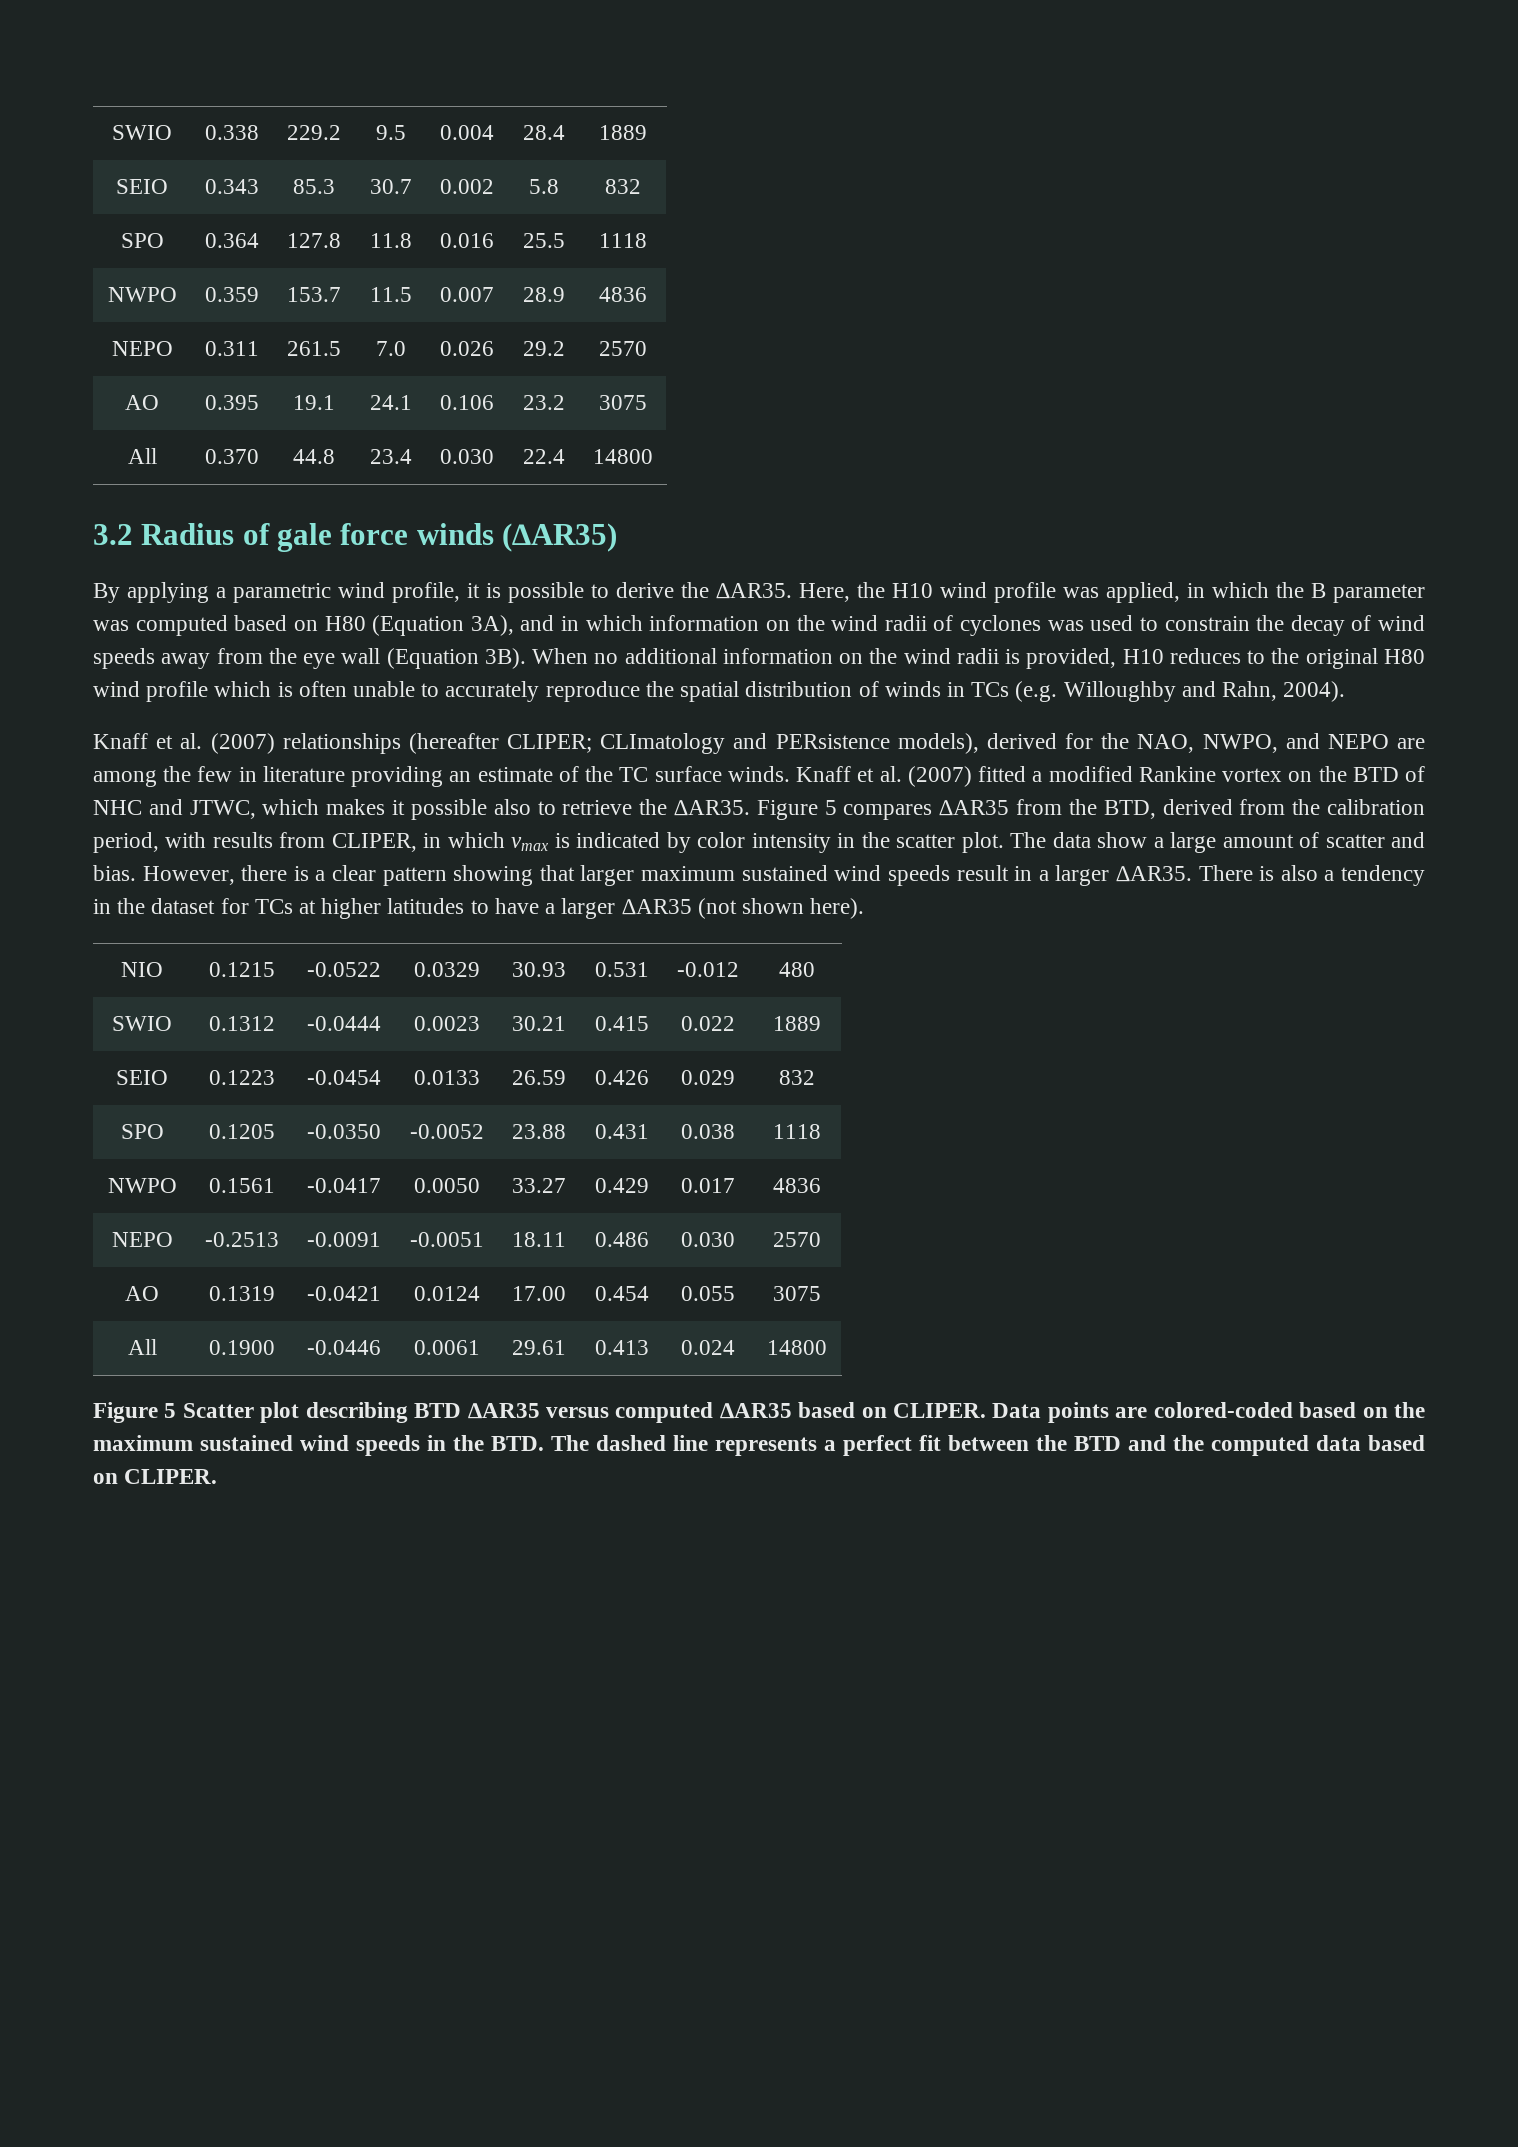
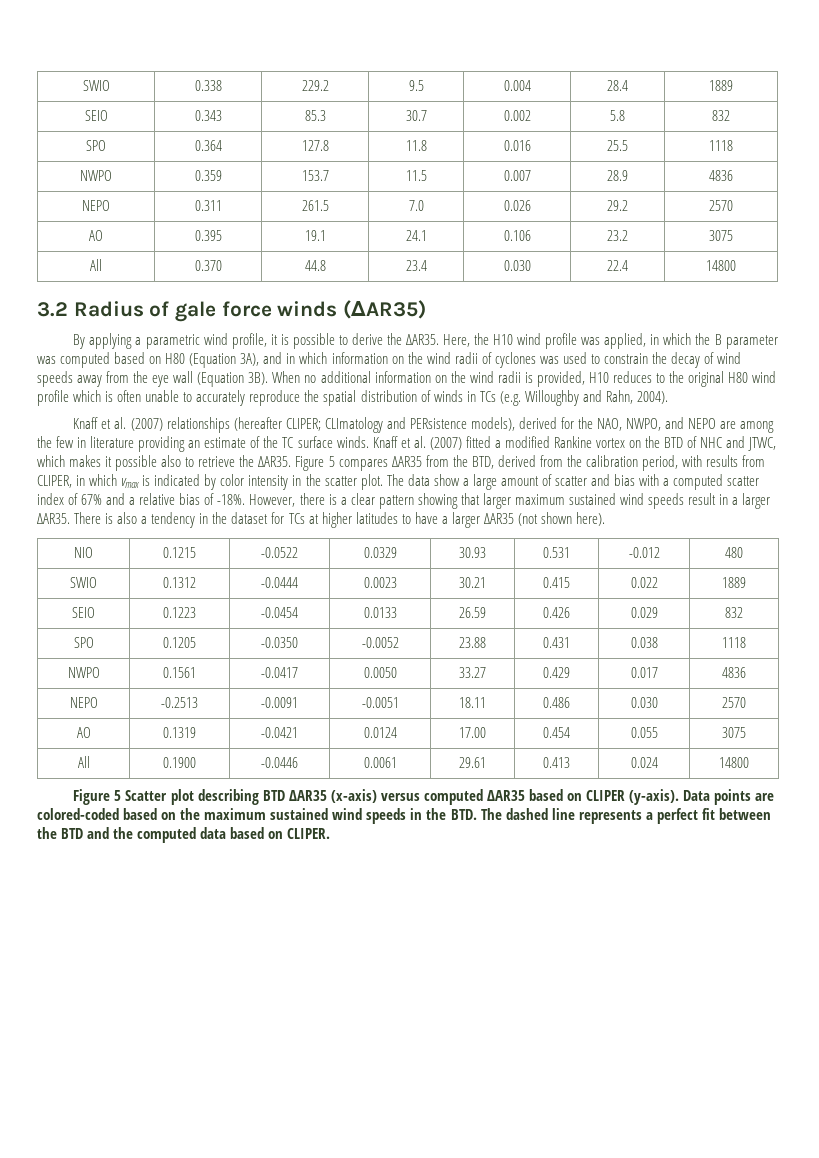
[93,865,136,881] bias. -> [614,474,760,490] [37,493,246,505] bias with a computed scatter index of 67% and a relative bias of -18%.
(540, 1411) none -> [330,789,377,803] (x-axis)
[893,1403,987,1418] CLIPER. -> [586,789,680,805] CLIPER (y-axis).

